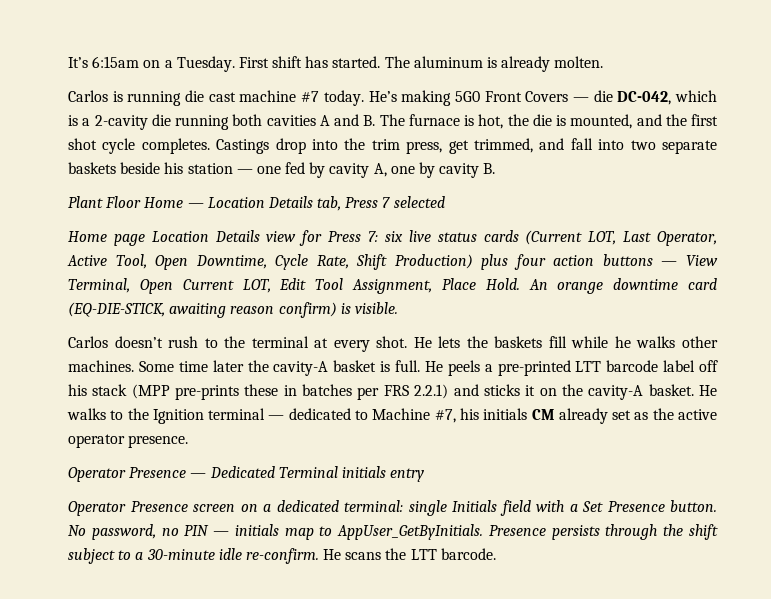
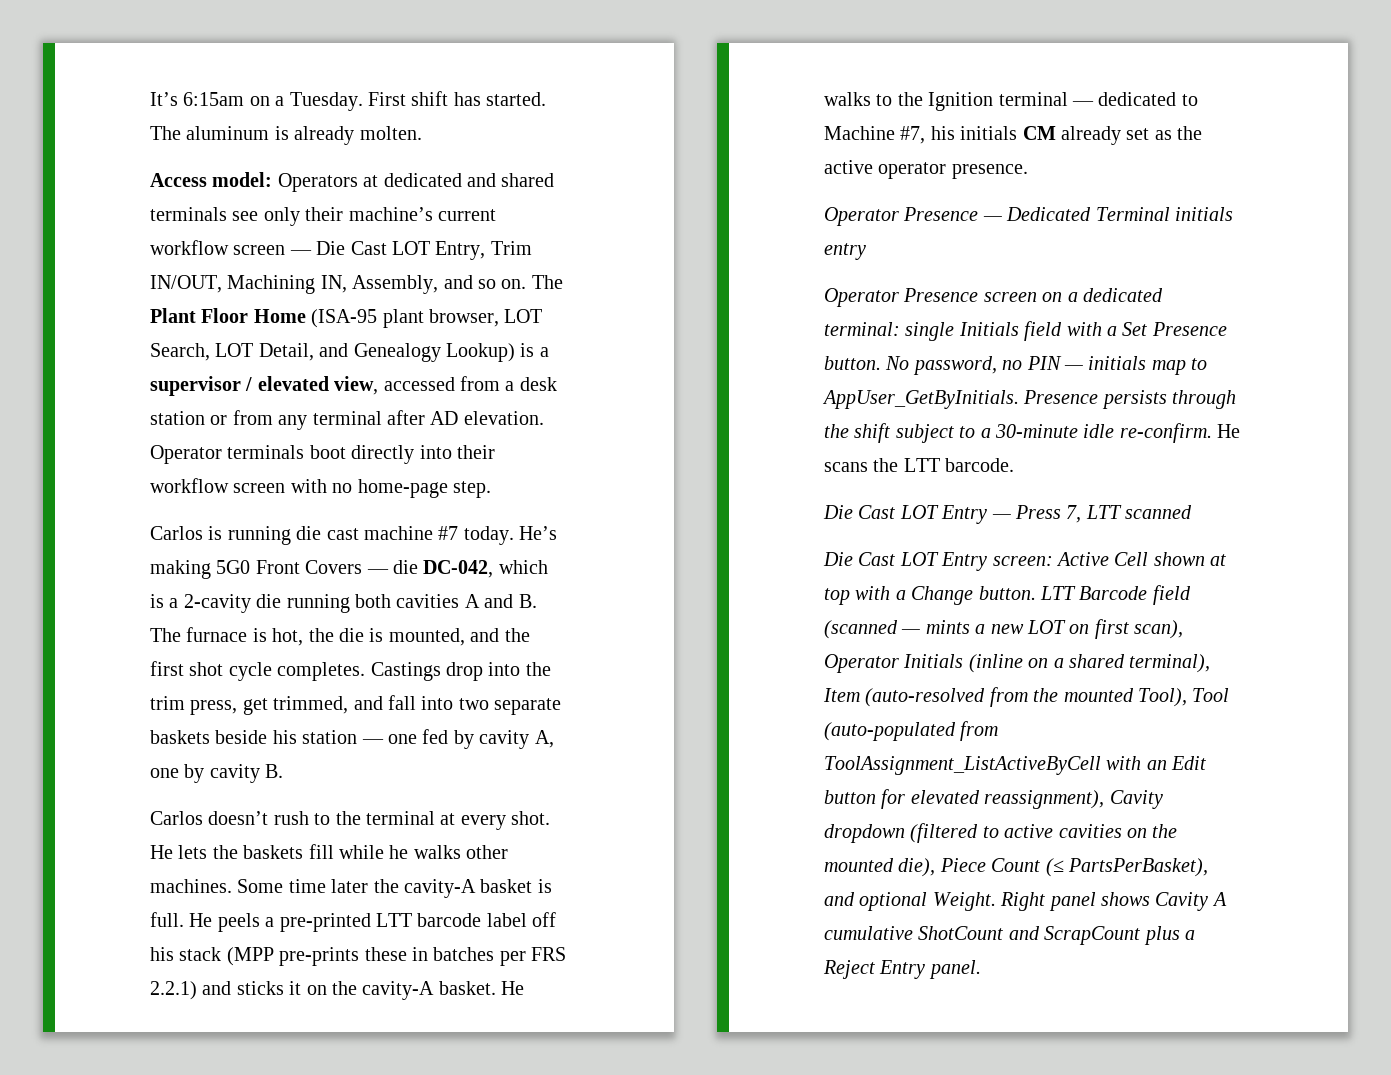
(604, 62) none -> [150,172,555,192] [150,207,496,226] [150,240,532,260] [150,275,563,294] [150,308,543,328] [150,343,549,362] [150,376,557,396] [150,410,544,430] [150,445,495,464] [150,478,491,498] // Access model: Operators at dedicated and shared terminals see only their machine’s current workflow screen — Die Cast LOT Entry, Trim IN/OUT, Machining IN, Assembly, and so on. The Plant Floor Home (ISA-95 plant browser, LOT Search, LOT Detail, and Genealogy Lookup) is a supervisor / elevated view, accessed from a desk station or from any terminal after AD elevation. Operator terminals boot directly into their workflow screen with no home-page step.
[68,196,445,211] [68,230,718,246] [67,254,719,270] [68,278,717,294] [68,302,398,318] // Plant Floor Home — Location Details tab, Press 7 selected // Home page Location Details view for Press 7: six live status cards (Current LOT, Last Operator, Active Tool, Open Downtime, Cycle Rate, Shift Production) plus four action buttons — View Terminal, Open Current LOT, Edit Tool Assignment, Place Hold. An orange downtime card (EQ-DIE-STICK, awaiting reason confirm) is visible. -> (284, 771) none
(496, 554) none -> [823,505,1193,524] [823,552,1227,571] [824,585,1191,605] [824,619,1184,639] [824,654,1211,673] [823,687,1230,707] [824,721,999,741] [824,756,1207,775] [824,789,1163,809] [824,823,1178,843] [824,858,1208,877] [824,892,1227,911] [824,926,1195,945] [823,960,981,979] // Die Cast LOT Entry — Press 7, LTT scanned // Die Cast LOT Entry screen: Active Cell shown at top with a Change button. LTT Barcode field (scanned — mints a new LOT on first scan), Operator Initials (inline on a shared terminal), Item (auto-resolved from the mounted Tool), Tool (auto-populated from ToolAssignment_ListActiveByCell with an Edit button for elevated reassignment), Cavity dropdown (filtered to active cavities on the mounted die), Piece Count (≤ PartsPerBasket), and optional Weight. Right panel shows Cavity A cumulative ShotCount and ScrapCount plus a Reject Entry panel.

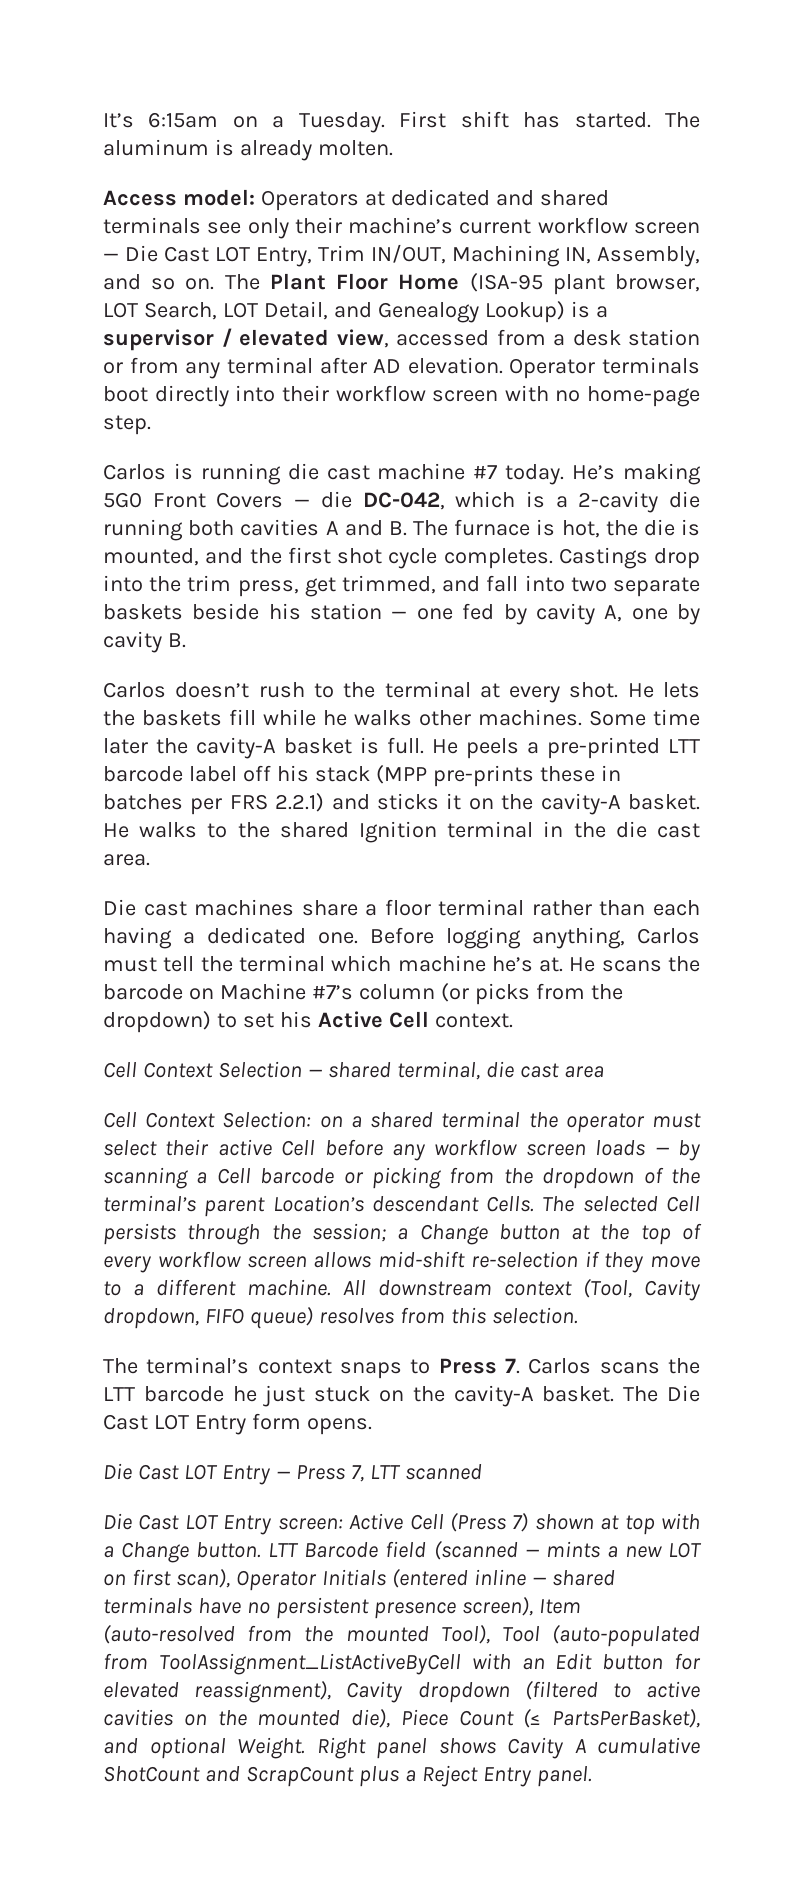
(923, 99) none -> [279,822,349,838] shared
[1072,92,1198,106] [824,126,1203,145] [824,160,1028,179] [824,207,1233,226] [824,243,866,260] [824,288,1163,307] [824,321,1227,341] [824,356,1208,375] [822,390,1237,409] [824,423,1241,443] [824,458,1015,472] — dedicated to Machine #7, his initials CM already set as the active operator presence. // Operator Presence — Dedicated Terminal initials entry // Operator Presence screen on a dedicated terminal: single Initials field with a Set Presence button. No password, no PIN — initials map to AppUser_GetByInitials. Presence persists through the shift subject to a 30-minute idle re-confirm. He scans the LTT barcode. -> [543,821,700,838] [103,854,150,866] [103,899,700,916] [103,927,700,949] [103,955,700,972] [103,983,623,1005] [103,1011,513,1033] [103,1061,604,1080] [103,1111,701,1133] [103,1139,701,1161] [103,1167,700,1189] [103,1195,700,1217] [103,1223,702,1245] [103,1251,700,1273] [103,1278,701,1301] [103,1306,578,1329] [103,1357,700,1379] [103,1385,700,1407] [103,1413,372,1435] in the die cast area. // Die cast machines share a floor terminal rather than each having a dedicated one. Before logging anything, Carlos must tell the terminal which machine he’s at. He scans the barcode on Machine #7’s column (or picks from the dropdown) to set his Active Cell context. // Cell Context Selection — shared terminal, die cast area // Cell Context Selection: on a shared terminal the operator must select their active Cell before any workflow screen loads — by scanning a Cell barcode or picking from the dropdown of the terminal’s parent Location’s descendant Cells. The selected Cell persists through the session; a Change button at the top of every workflow screen allows mid-shift re-selection if they move to a different machine. All downstream context (Tool, Cavity dropdown, FIFO queue) resolves from this selection. // The terminal’s context snaps to Press 7. Carlos scans the LTT barcode he just stuck on the cavity-A basket. The Die Cast LOT Entry form opens.
(1149, 559) none -> [449,1512,529,1532] (Press 7)
[968,654,1211,673] (inline on a shared terminal), -> [391,1568,615,1588] [103,1596,533,1619] (entered inline — shared terminals have no persistent presence screen),

